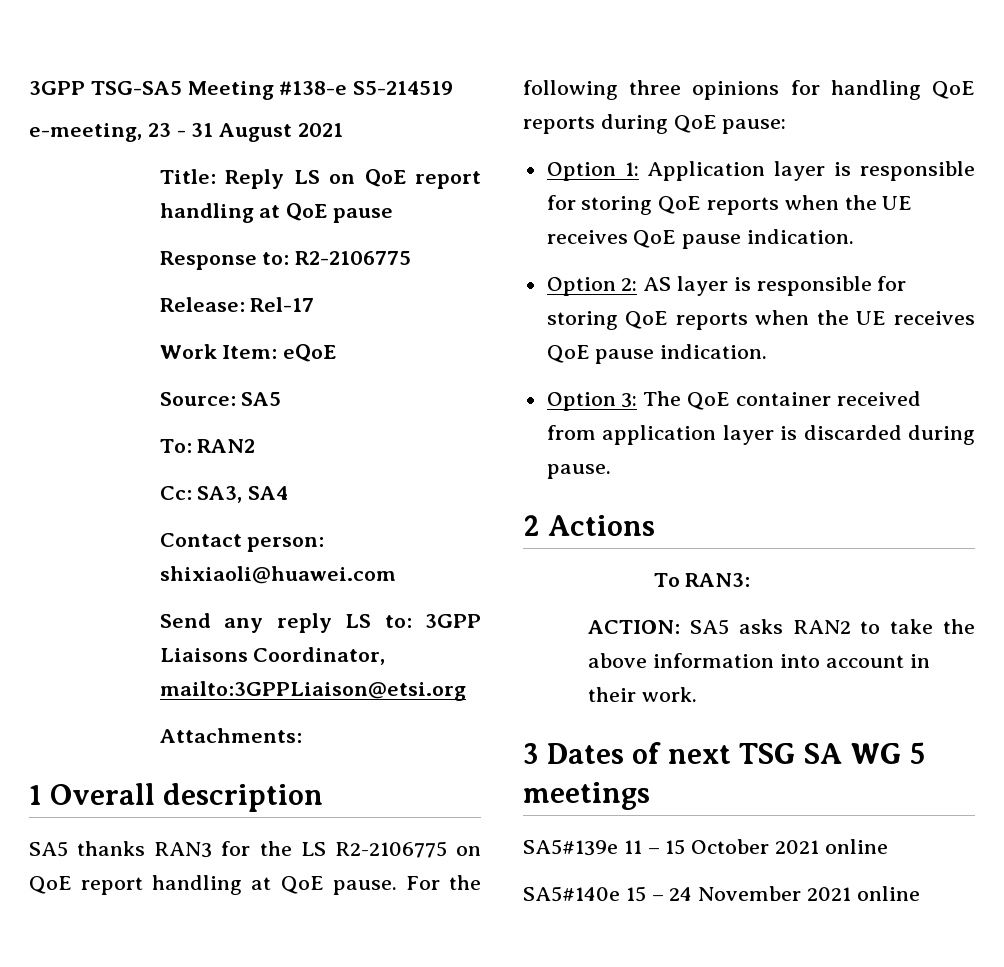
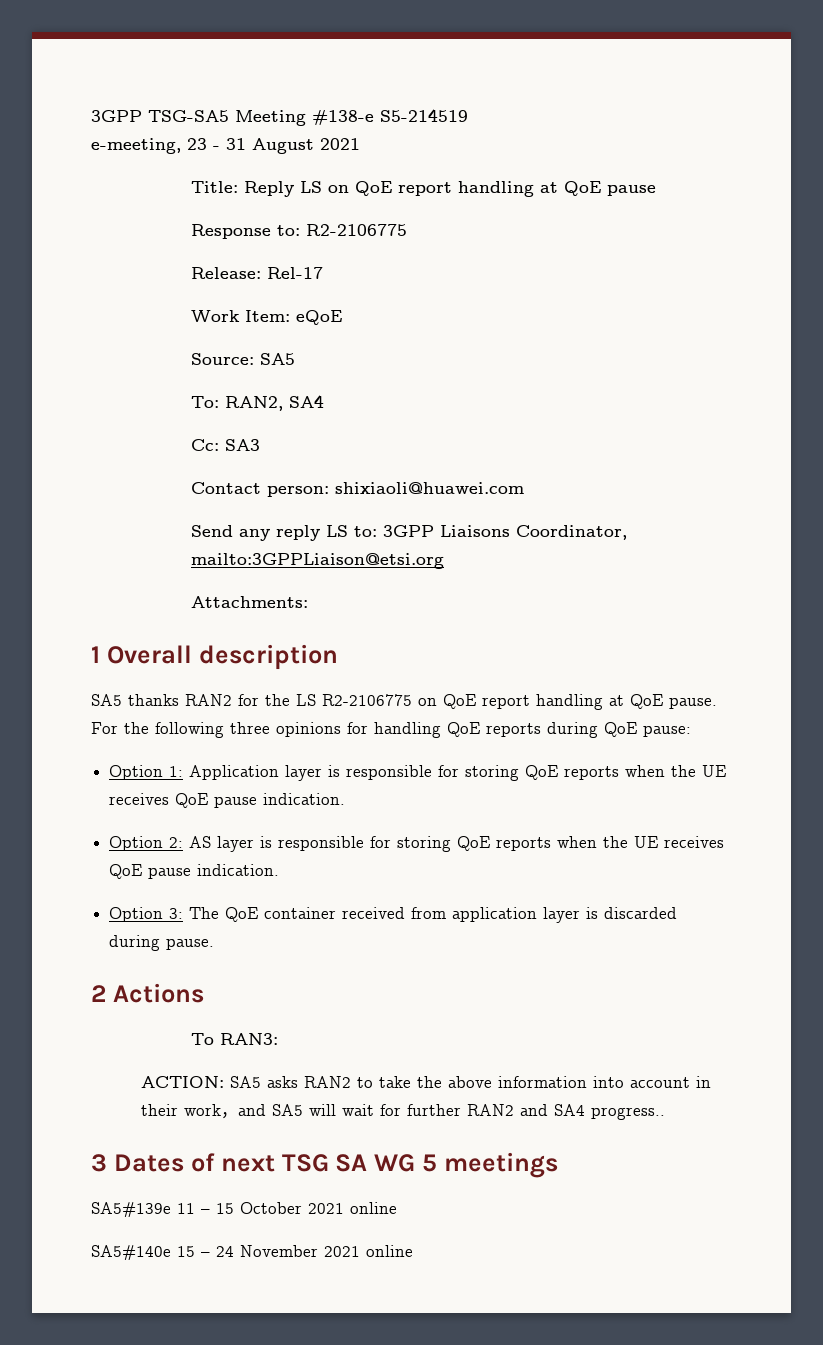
[197,439,256,453] RAN2 -> [225,395,325,411] RAN2, SA4
[197,486,289,503] SA3, SA4 -> [225,439,261,451] SA3
[154,842,213,858] RAN3 -> [185,694,232,706] RAN2
[642,687,698,702] work. -> [184,1104,666,1120] work，and SA5 will wait for further RAN2 and SA4 progress..

